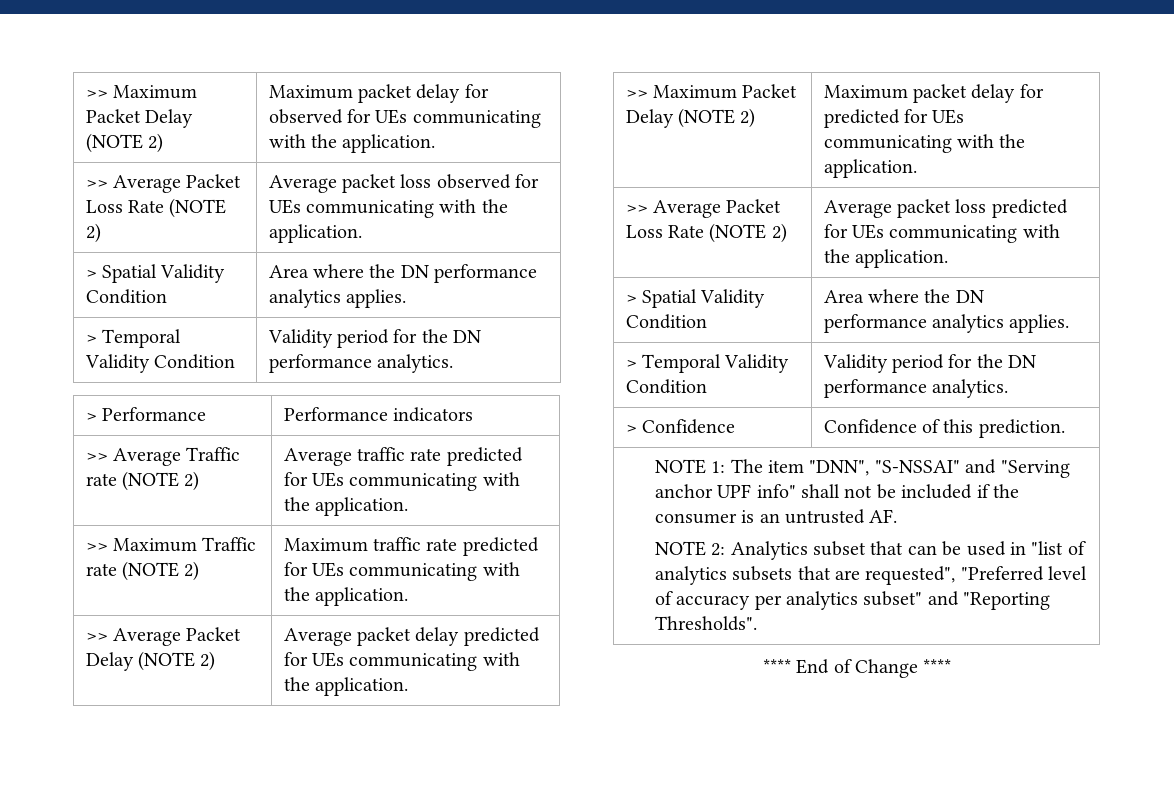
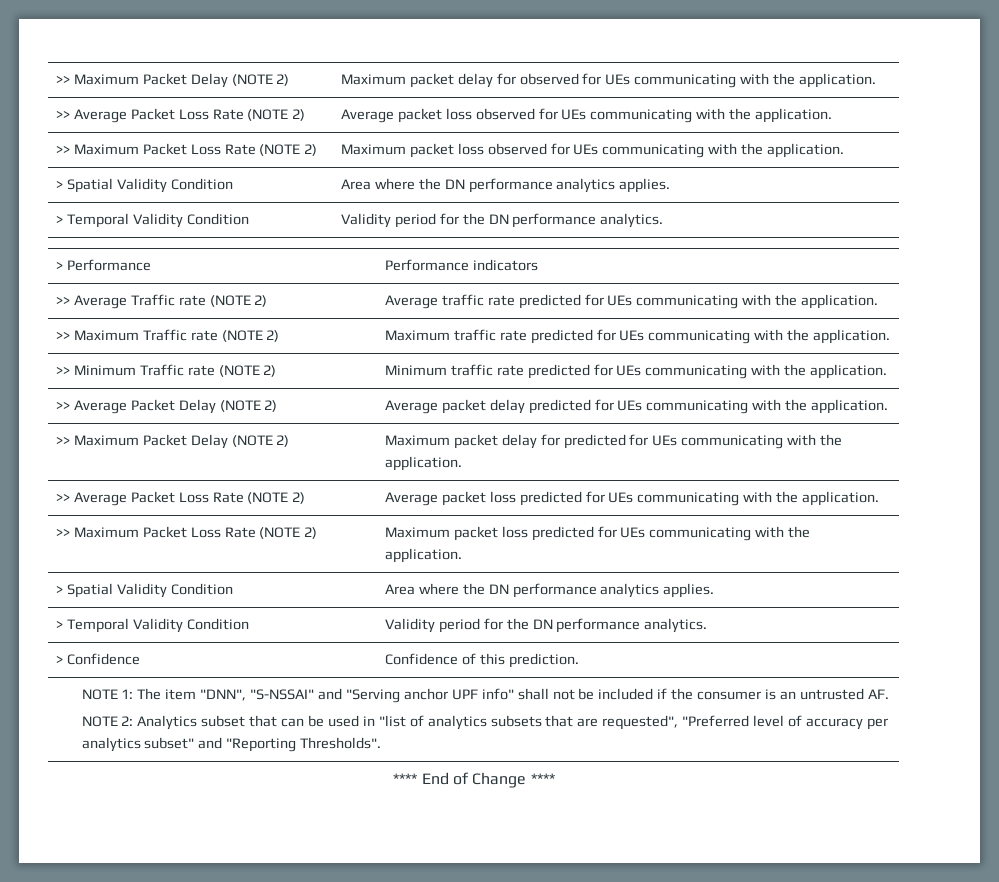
(362, 233) none -> [55,143,318,156] [340,143,845,158] // >> Maximum Packet Loss Rate (NOTE 2) | Maximum packet loss observed for UEs communicating with the application.
(409, 596) none -> [55,364,277,377] [384,364,888,379] // >> Minimum Traffic rate (NOTE 2) | Minimum traffic rate predicted for UEs communicating with the application.
(949, 258) none -> [55,526,318,539] [384,526,811,541] [384,548,462,563] // >> Maximum Packet Loss Rate (NOTE 2) | Maximum packet loss predicted for UEs communicating with the application.

